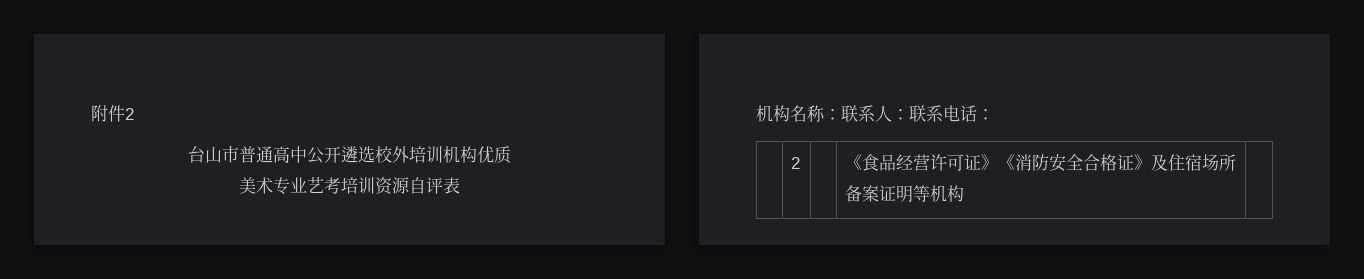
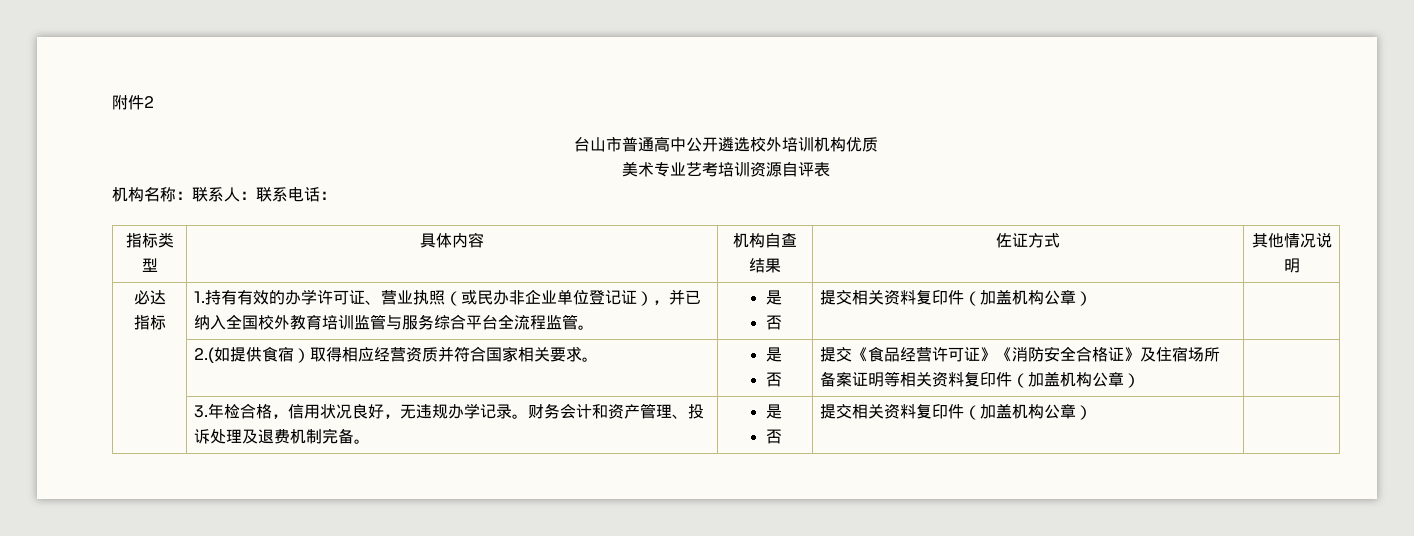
[790,157,800,169] | 2 | | -> [125,232,174,248] [141,258,158,272] [420,232,484,248] [733,233,797,248] [749,258,781,273] [996,233,1060,248] [1251,232,1332,248] [1283,258,1300,273] [133,290,166,305] [133,315,166,330] [194,289,702,306] [194,314,595,330] [765,290,782,305] [765,315,782,330] [820,290,1093,306] [194,346,599,363] [765,347,782,362] [765,372,782,387] [820,347,853,362] 指标类型 | 具体内容 | 机构自查结果 | 佐证方式 | 其他情况说明 // 必达 // 指标 | 1.持有有效的办学许可证、营业执照（或民办非企业单位登记证），并已纳入全国校外教育培训监管与服务综合平台全流程监管。 | 是 // 否 | 提交相关资料复印件（加盖机构公章） | // | 2.(如提供食宿）取得相应经营资质并符合国家相关要求。 | 是 // 否 | 提交
[929,185,964,202] 机构 -> [900,372,1141,388] [194,403,705,419] [194,428,371,444] [765,404,782,419] [765,429,782,444] [820,404,1093,420] 相关资料复印件（加盖机构公章） | // | 3.年检合格，信用状况良好，无违规办学记录。财务会计和资产管理、投诉处理及退费机制完备。 | 是 // 否 | 提交相关资料复印件（加盖机构公章）

